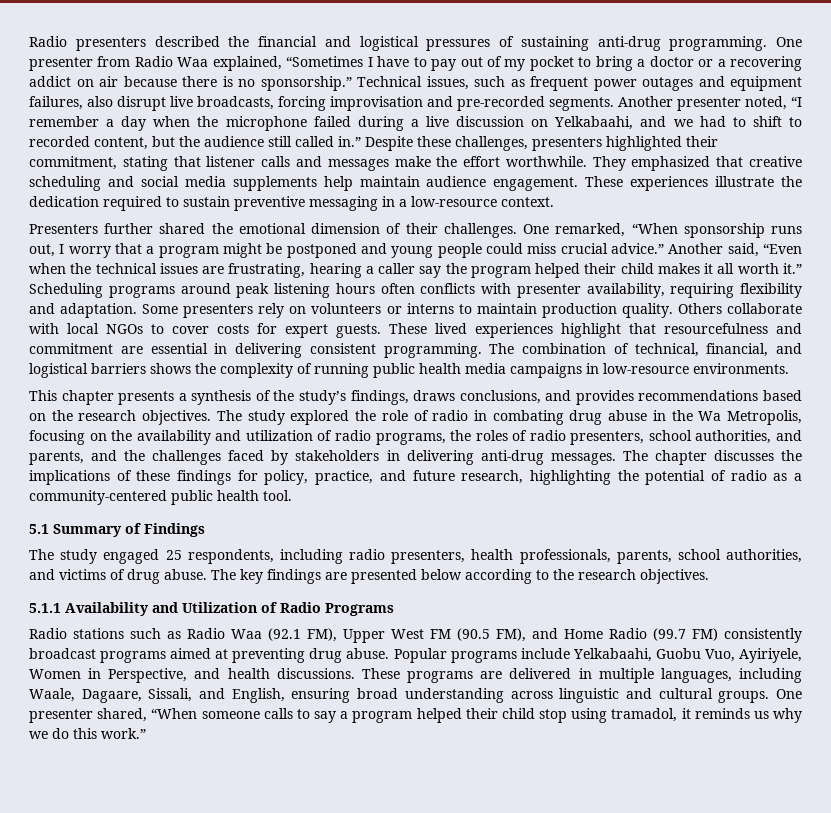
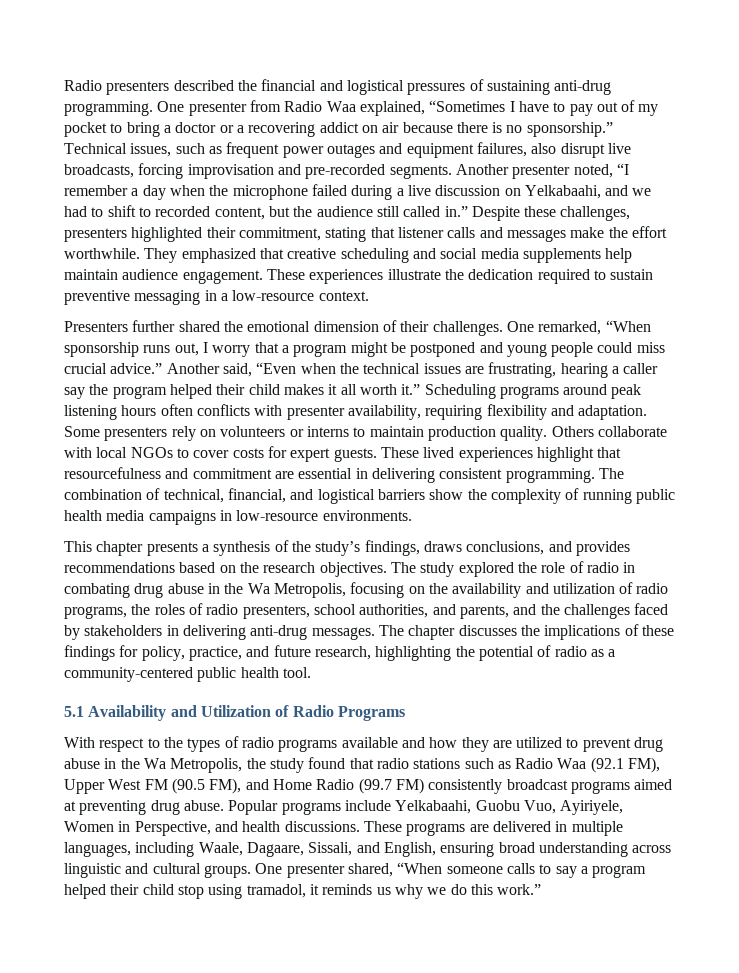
[150,363,191,374] shows -> [429,489,464,500] show
[53,523,205,537] [29,549,802,564] [29,569,709,584] [29,603,61,613] Summary of Findings // The study engaged 25 respondents, including radio presenters, health professionals, parents, school authorities, and victims of drug abuse. The key findings are presented below according to the research objectives. // 5.1.1 -> (84, 711) none
[29,628,67,639] Radio -> [64,736,664,752] [64,757,409,773] With respect to the types of radio programs available and how they are utilized to prevent drug abuse in the Wa Metropolis, the study found that radio

